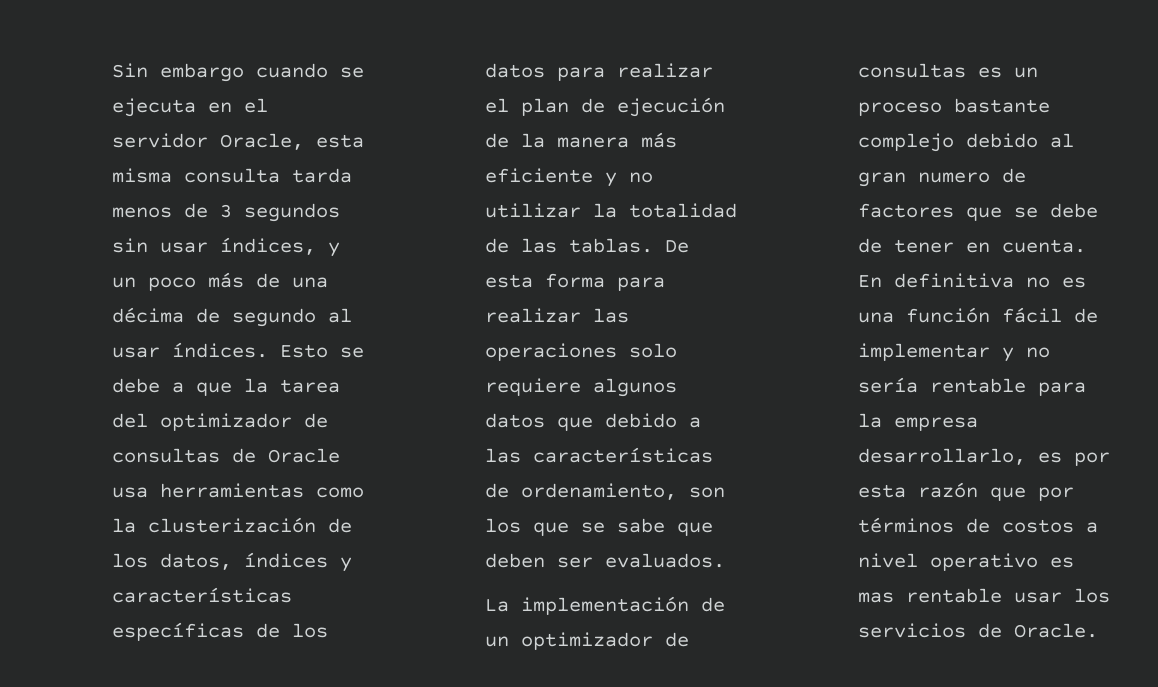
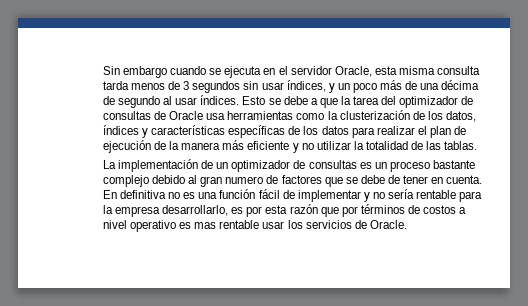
[665,240,690,253] [485,273,666,291] [485,308,630,323] [485,343,678,361] [485,378,678,397] [485,413,702,431] [485,447,714,463] [485,483,726,500] [485,518,714,536] [485,553,726,568] De esta forma para realizar las operaciones solo requiere algunos datos que debido a las características de ordenamiento, son los que se sabe que deben ser evaluados. -> (478, 145) none

